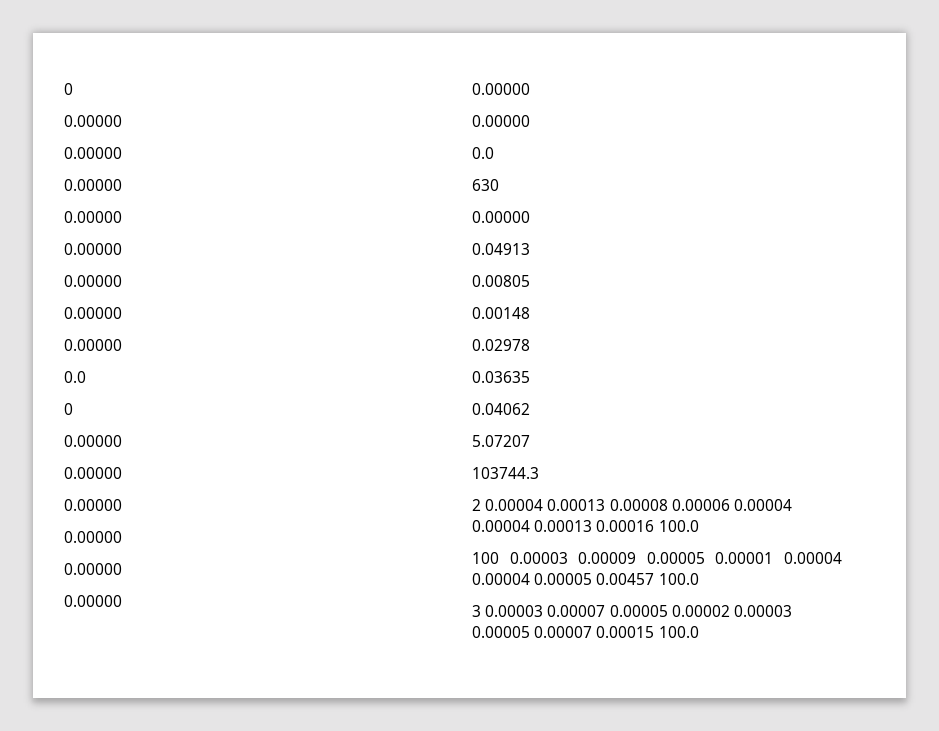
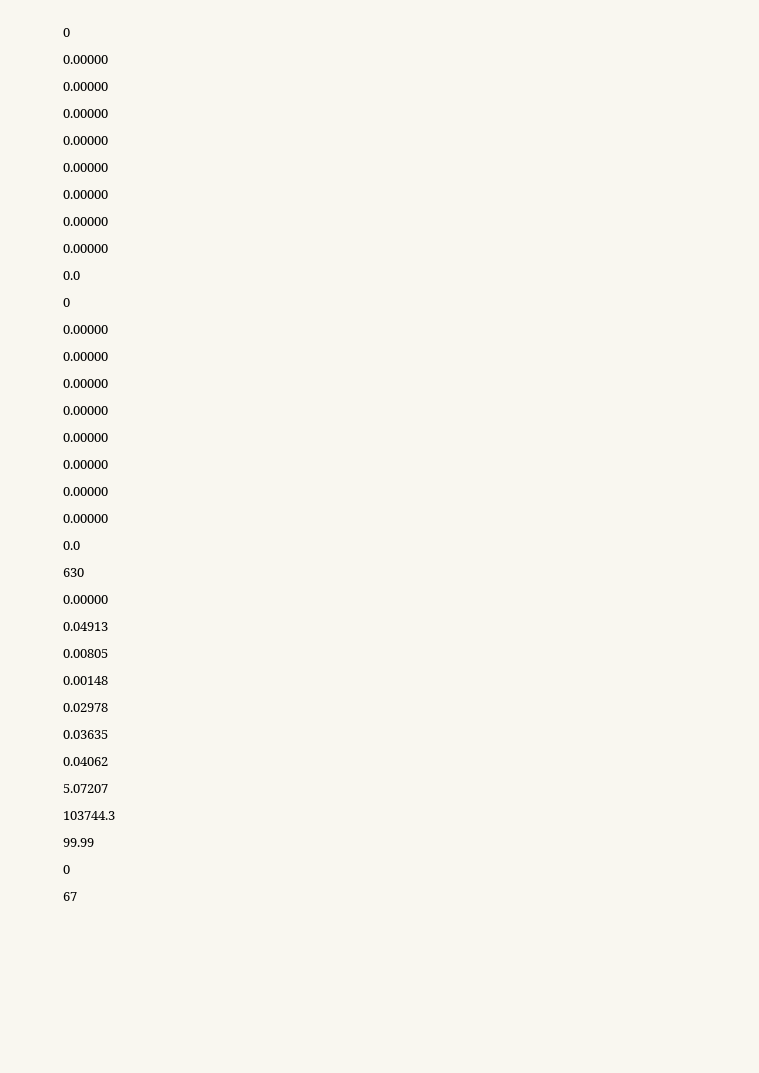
[472,499,792,511] [472,520,699,532] [472,552,842,564] [472,573,699,585] [472,605,792,617] [472,626,699,638] 2 0.00004 0.00013 0.00008 0.00006 0.00004 0.00004 0.00013 0.00016 100.0 // 100 0.00003 0.00009 0.00005 0.00001 0.00004 0.00004 0.00005 0.00457 100.0 // 3 0.00003 0.00007 0.00005 0.00002 0.00003 0.00005 0.00007 0.00015 100.0 -> [63,838,94,847] [63,865,70,874] [63,892,77,901] 99.99 // 0 // 67

